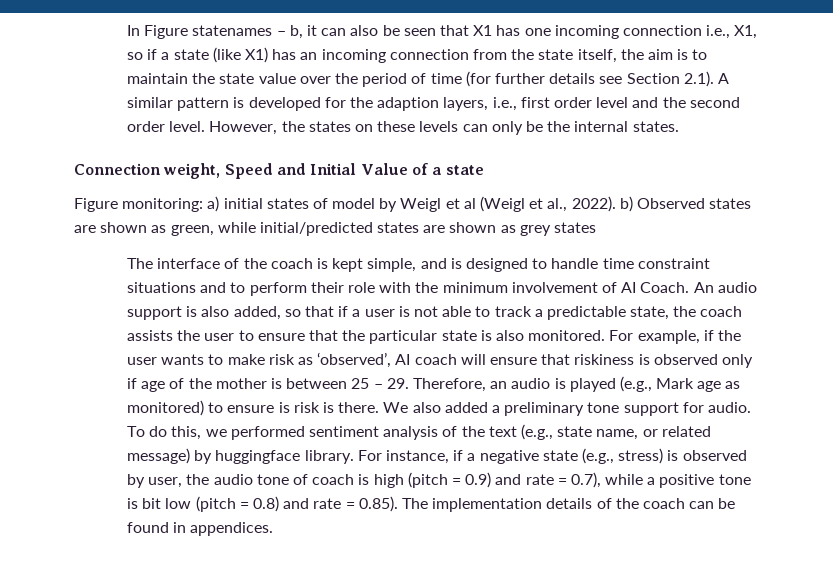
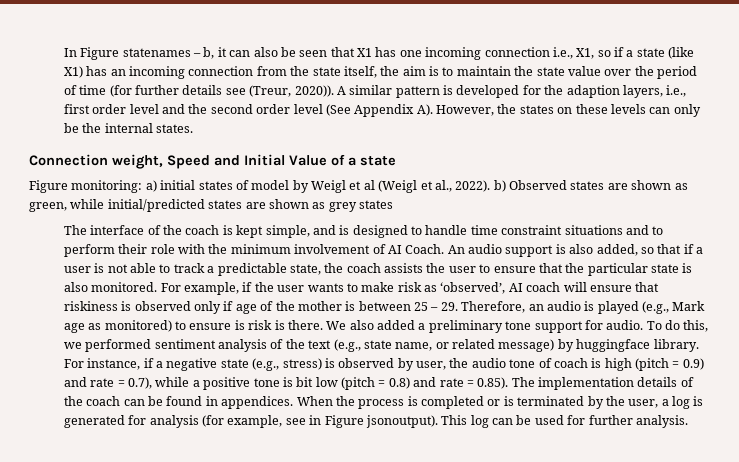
[626,71,714,87] Section 2.1). -> [249,85,334,97] (Treur, 2020)).
[169,121,206,132] level. -> [293,104,433,117] level (See Appendix A).
(274, 529) none -> [296,396,704,409] [63,415,688,428] When the process is completed or is terminated by the user, a log is generated for analysis (for example, see in Figure jsonoutput). This log can be used for further analysis.

